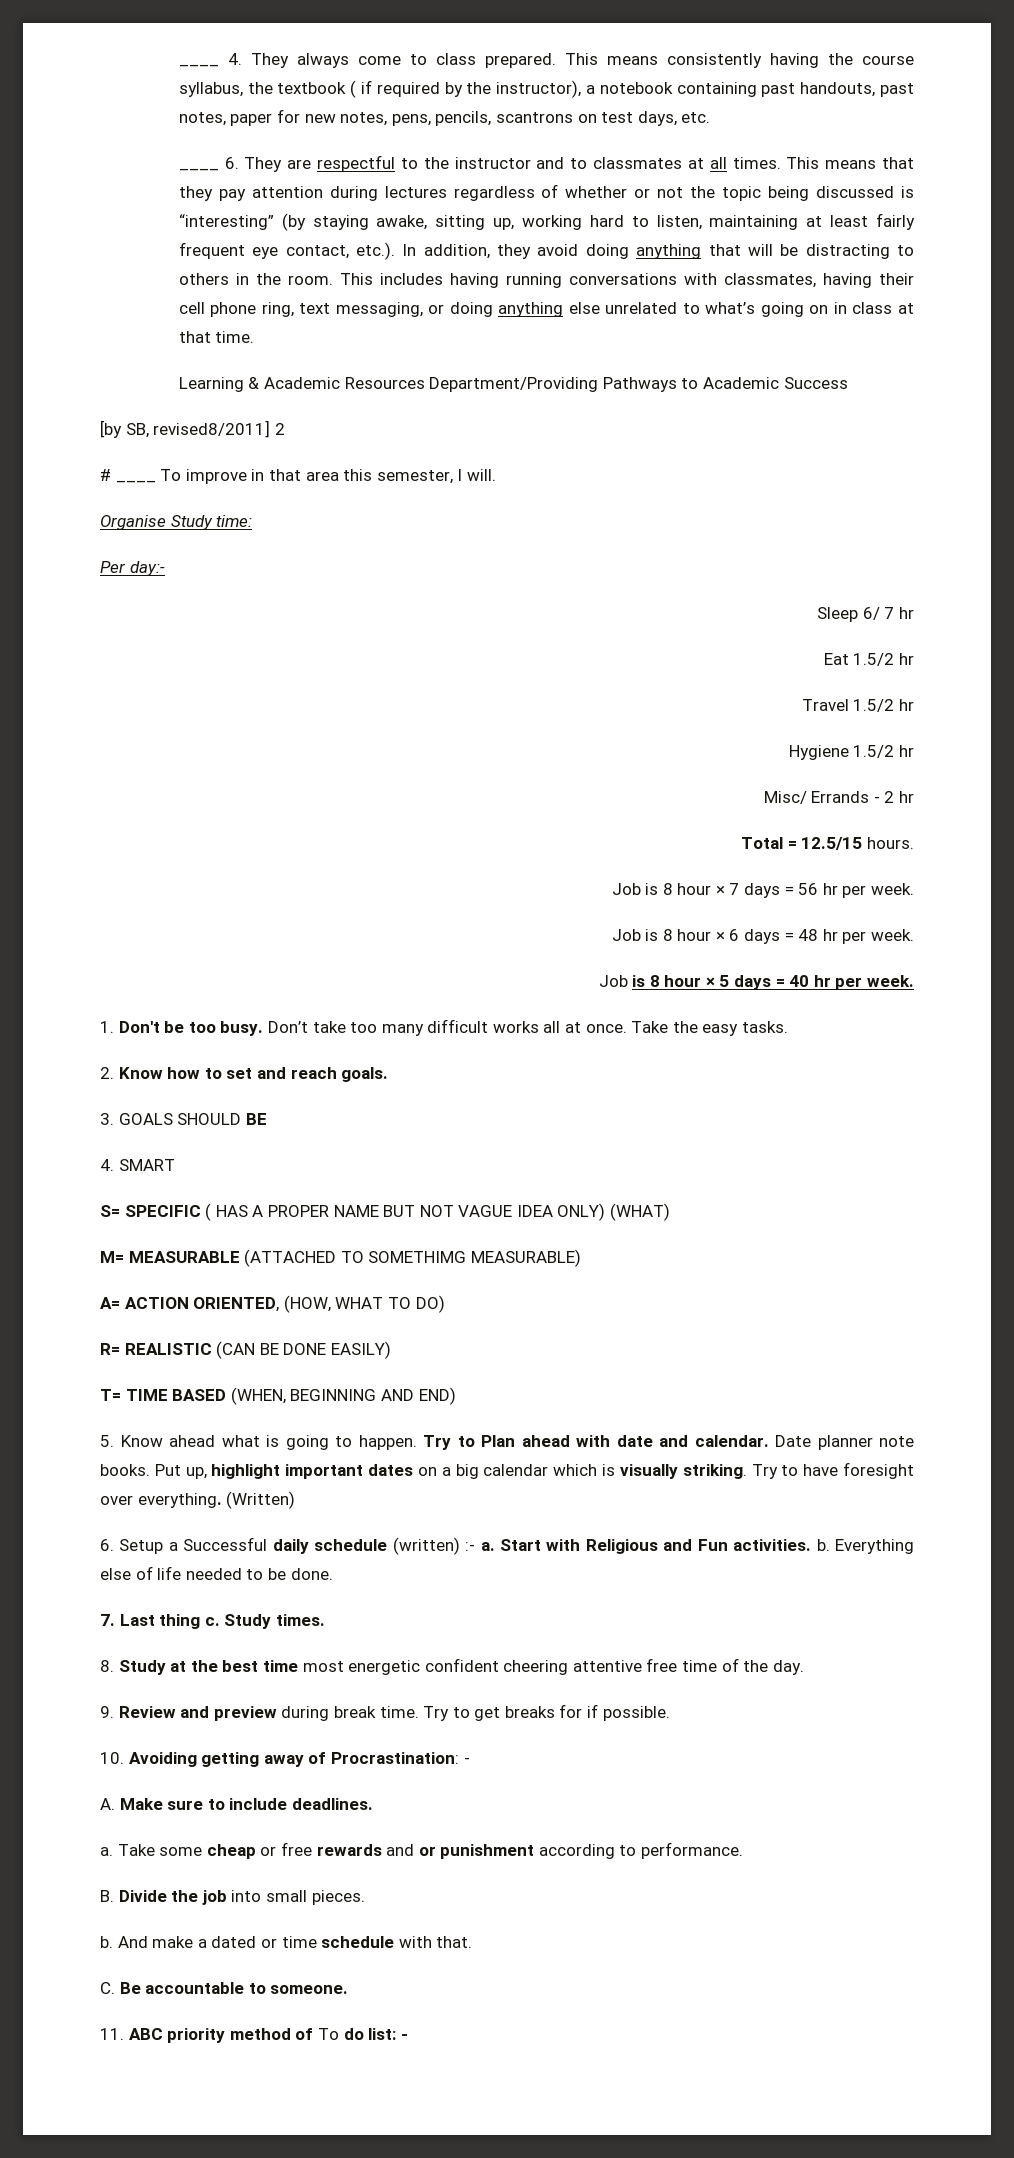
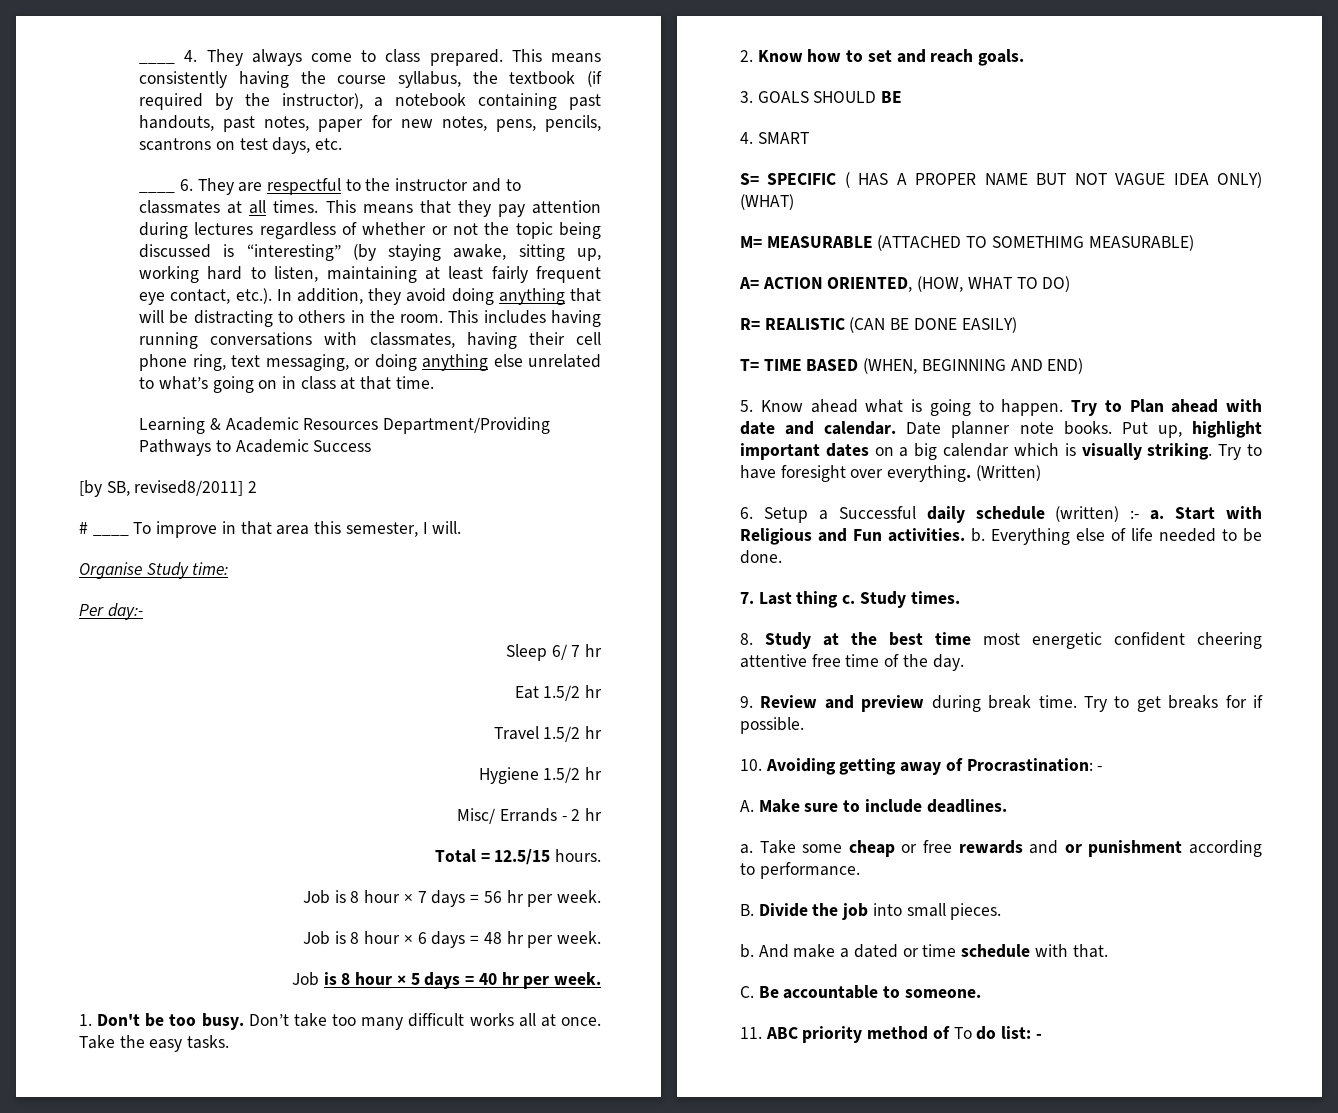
[350,80,372,98] ( if -> [587,71,602,87] (if

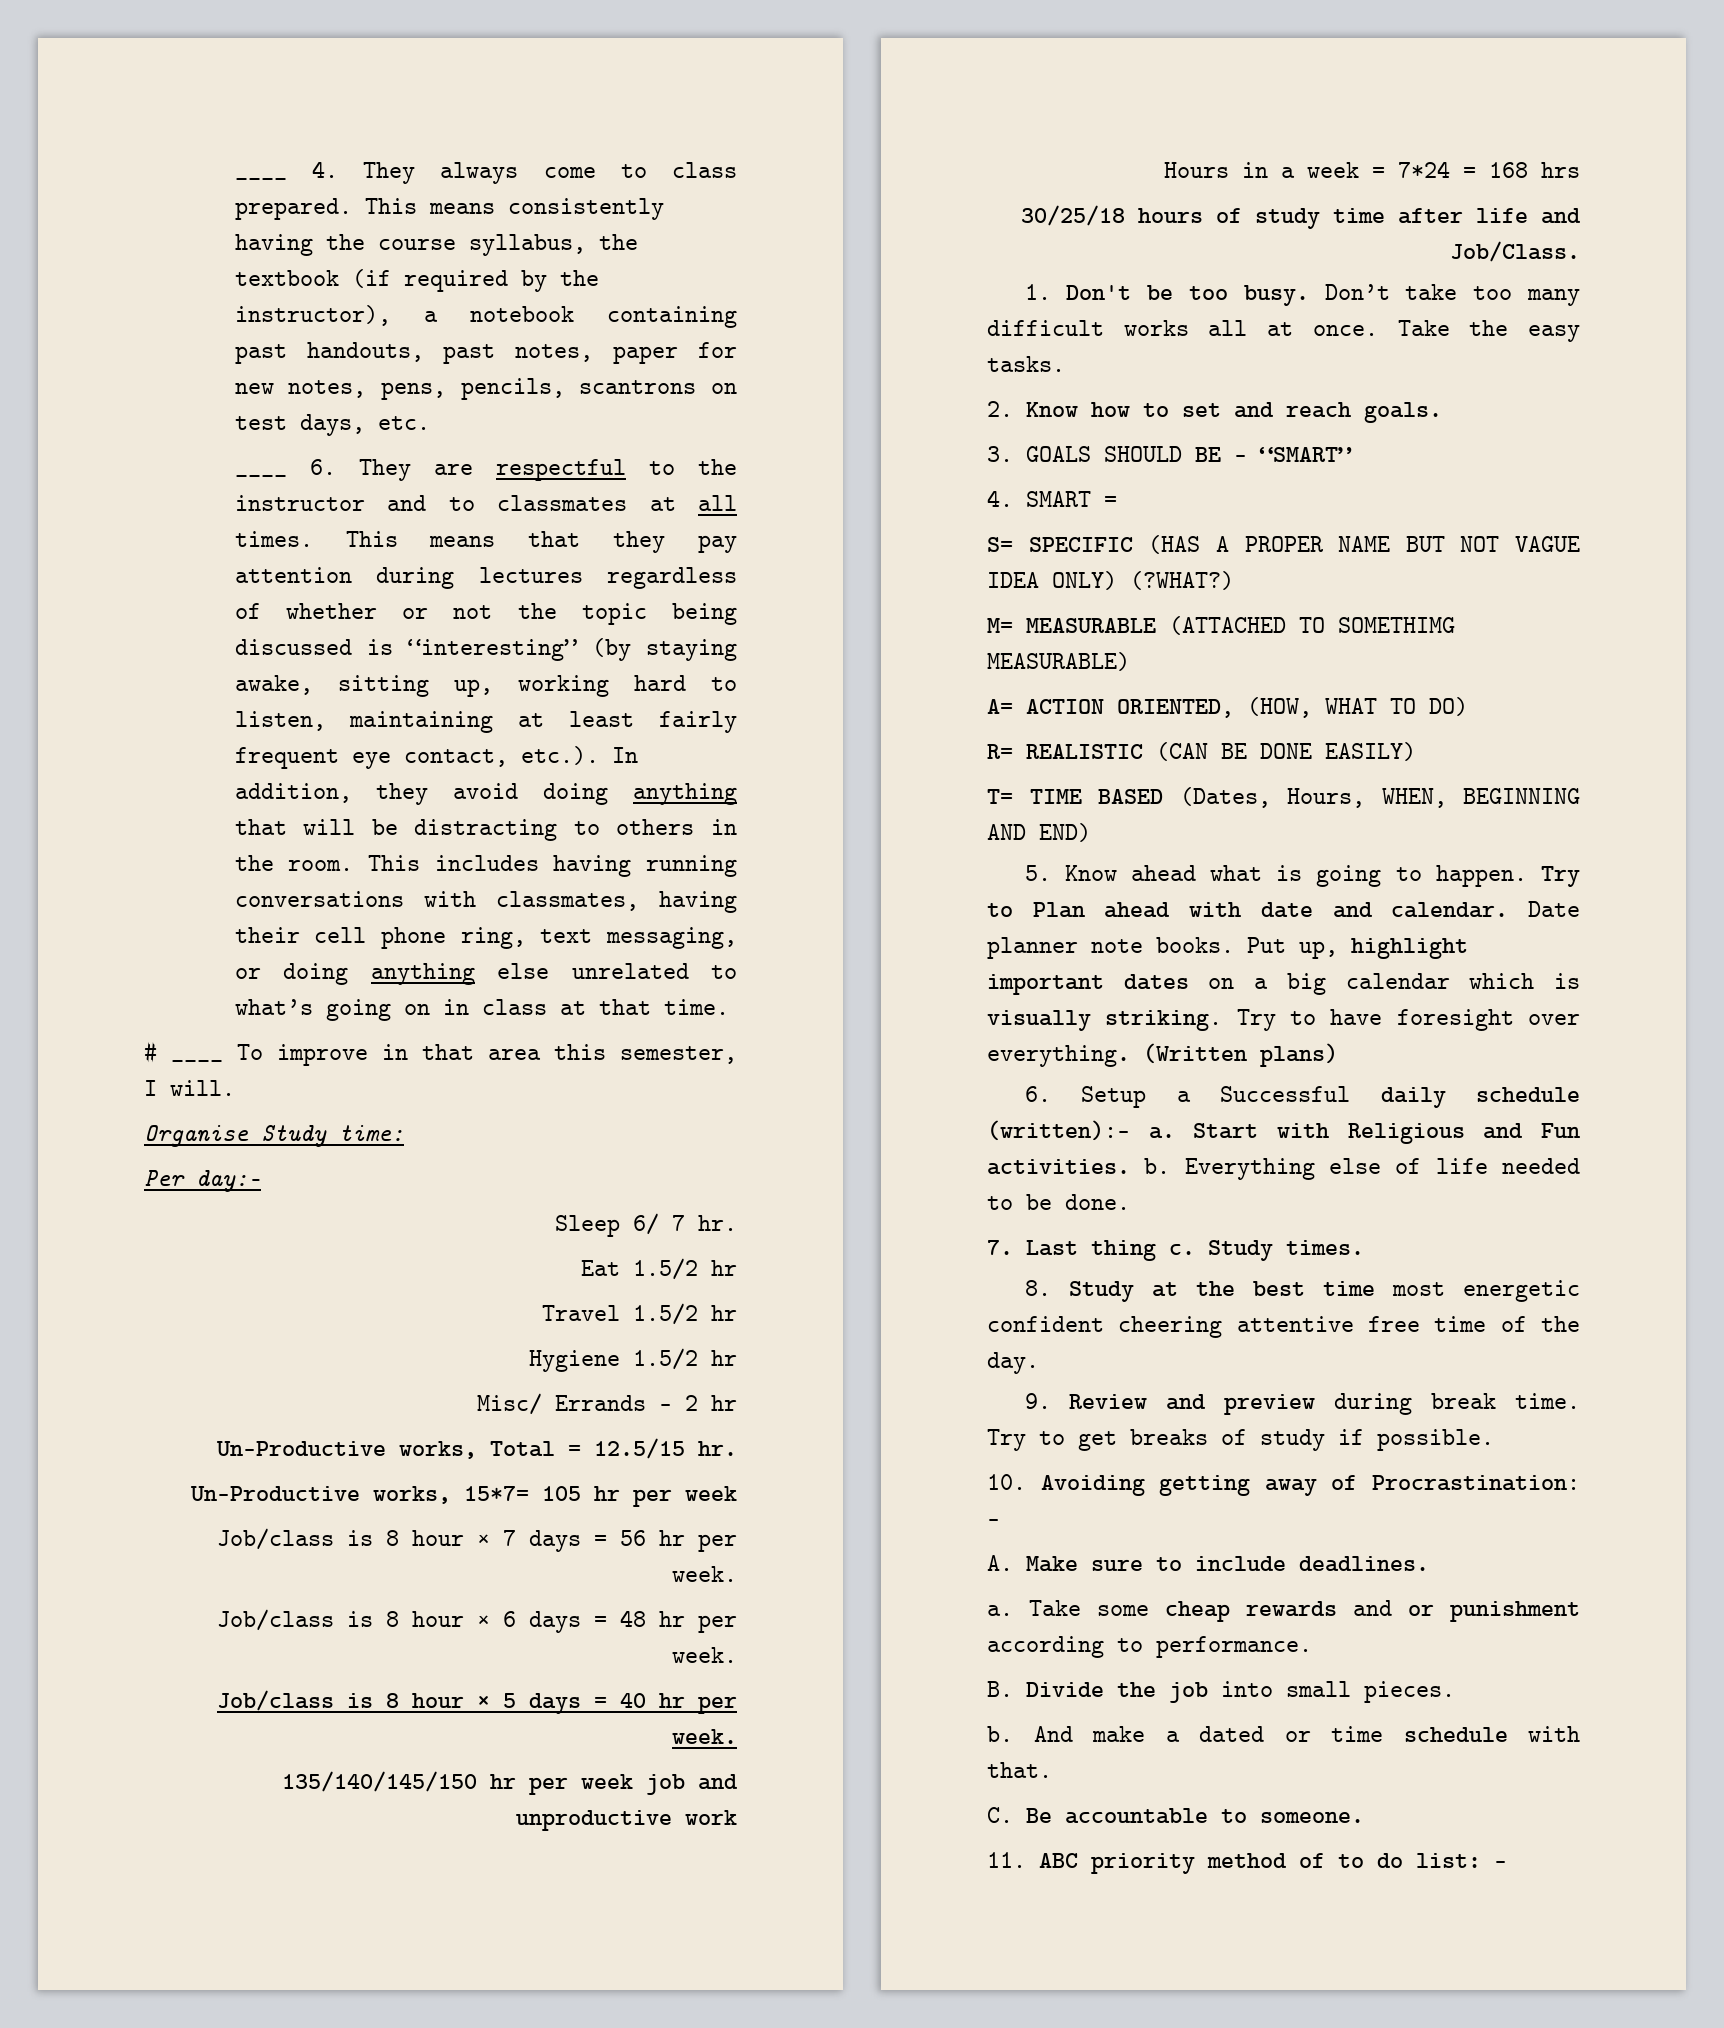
[139,417,551,434] [139,439,372,456] [79,480,258,497] // Learning & Academic Resources Department/Providing Pathways to Academic Success // [by SB, revised8/2011] 2 -> (729, 1007) none
[585,644,602,657] hr -> [698,1215,737,1231] hr.
(603, 814) none -> [216,1441,477,1459] Un-Productive works,
[555,849,601,862] [303,890,331,904] hours. // Job -> [698,1441,737,1456] [190,1486,737,1507] [217,1528,334,1550] hr. // Un-Productive works, 15*7= 105 hr per week // Job/class
[303,931,331,945] Job -> [217,1609,334,1631] Job/class
[292,972,320,986] Job -> [217,1690,334,1711] Job/class
(602, 978) none -> [282,1771,738,1795] [516,1810,737,1831] [1164,161,1580,178] [1021,205,1581,229] [1450,241,1580,262] // 135/140/145/150 hr per week job and unproductive work // Hours in a week = 7*24 = 168 hrs // 30/25/18 hours of study time after life and Job/Class.
(903, 97) none -> [1234,447,1352,462] - “SMART”
(809, 138) none -> [1104,496,1117,507] =
[844,172,889,188] ( HAS -> [1148,535,1201,554] (HAS
[740,194,794,210] (WHAT) -> [1130,571,1234,590] (?WHAT?)
[863,358,918,374] (WHEN, -> [1179,787,1447,808] (Dates, Hours, WHEN,
[975,465,1041,481] (Written) -> [1143,1043,1338,1067] (Written plans)
[1055,506,1140,522] (written) :- -> [987,1120,1130,1141] (written):-
[1225,695,1247,708] for -> [1221,1429,1325,1451] of study
[901,840,952,853] or free -> (1230, 1611) none
[953,1027,972,1039] To -> [1338,1854,1364,1868] to

